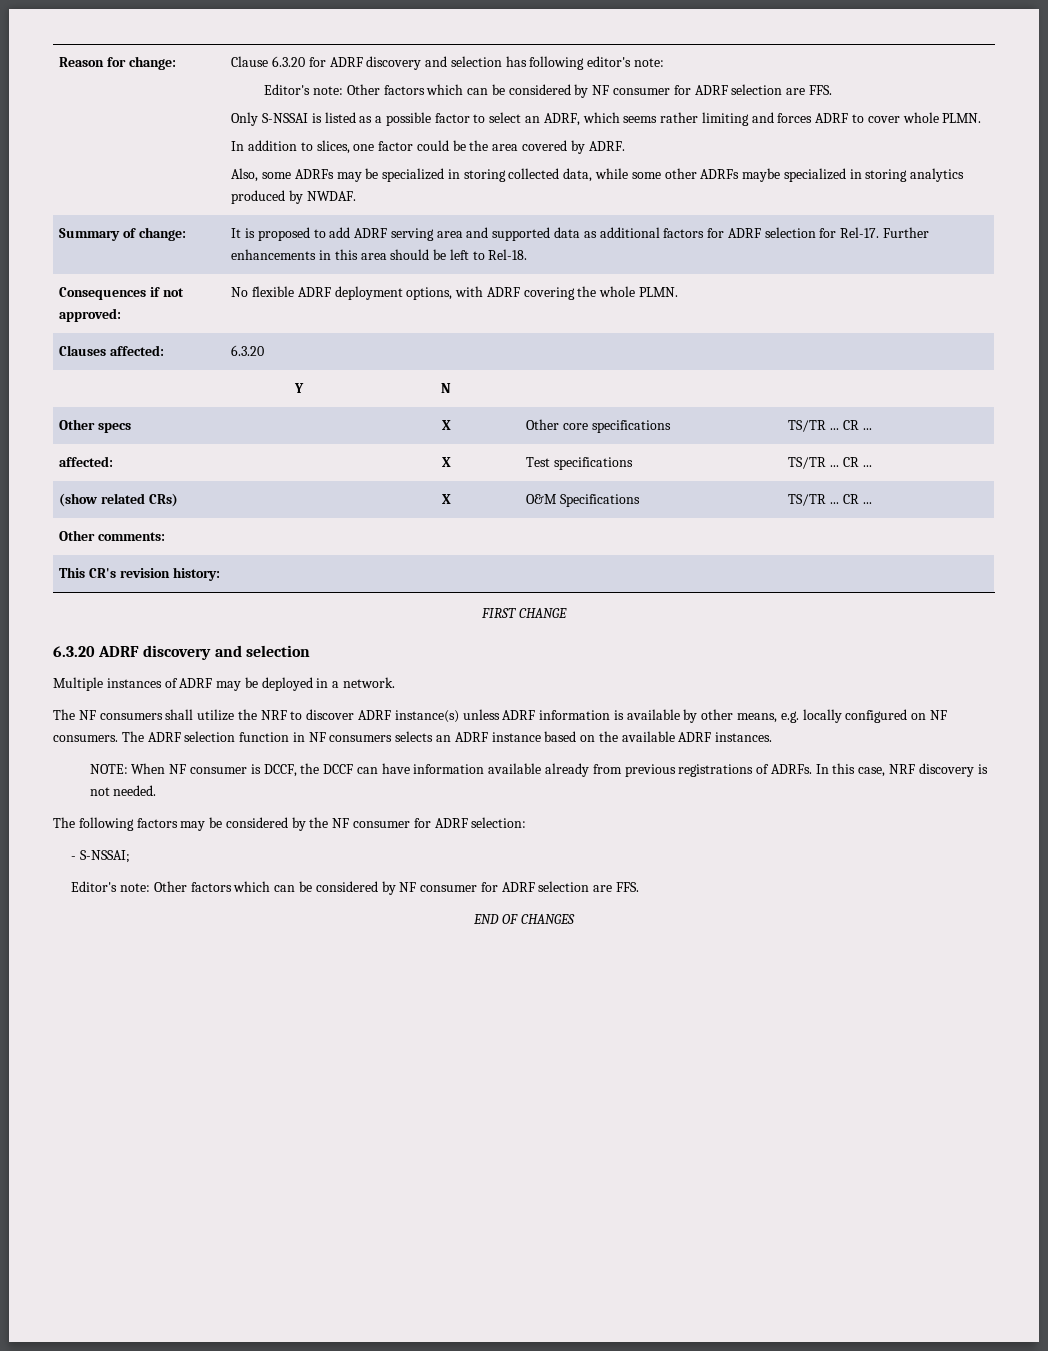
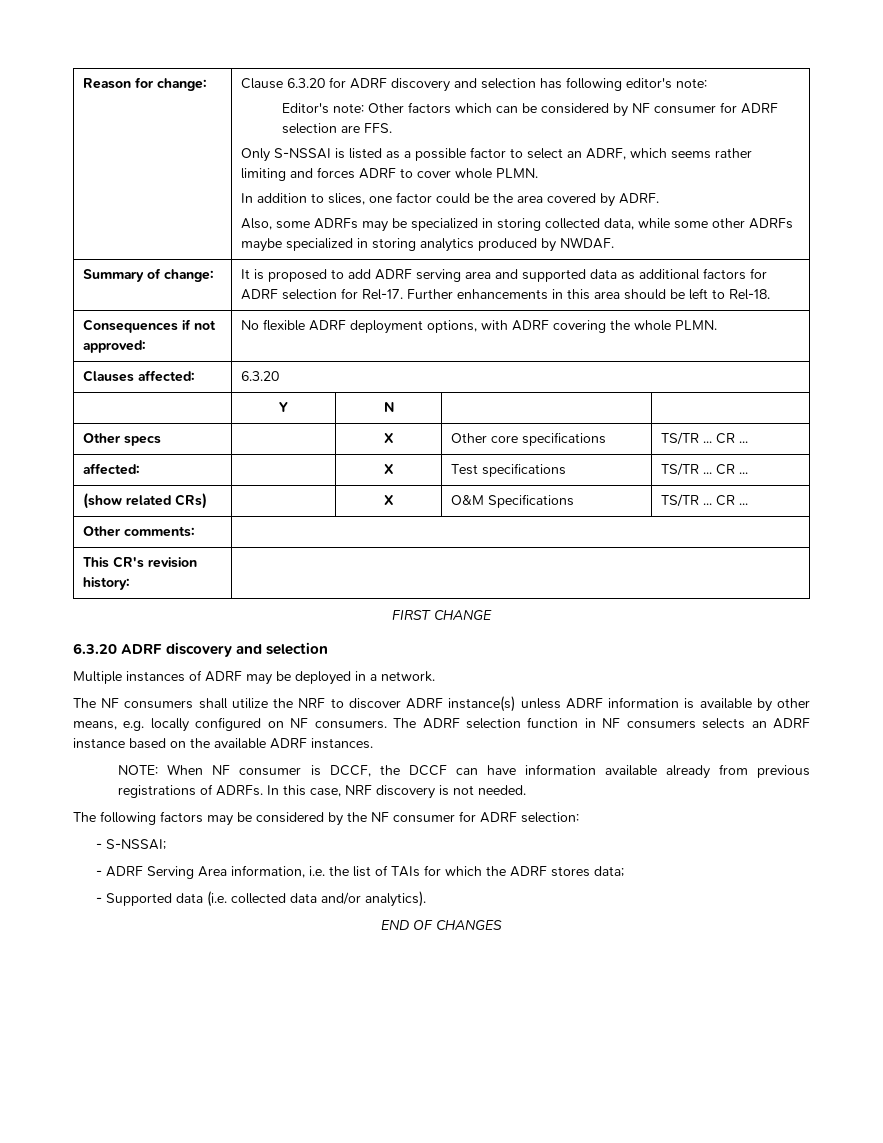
[71,881,640,895] Editor's note: Other factors which can be considered by NF consumer for ADRF selection are FFS. -> [95,865,624,879] [95,891,426,907] - ADRF Serving Area information, i.e. the list of TAIs for which the ADRF stores data; // - Supported data (i.e. collected data and/or analytics).

